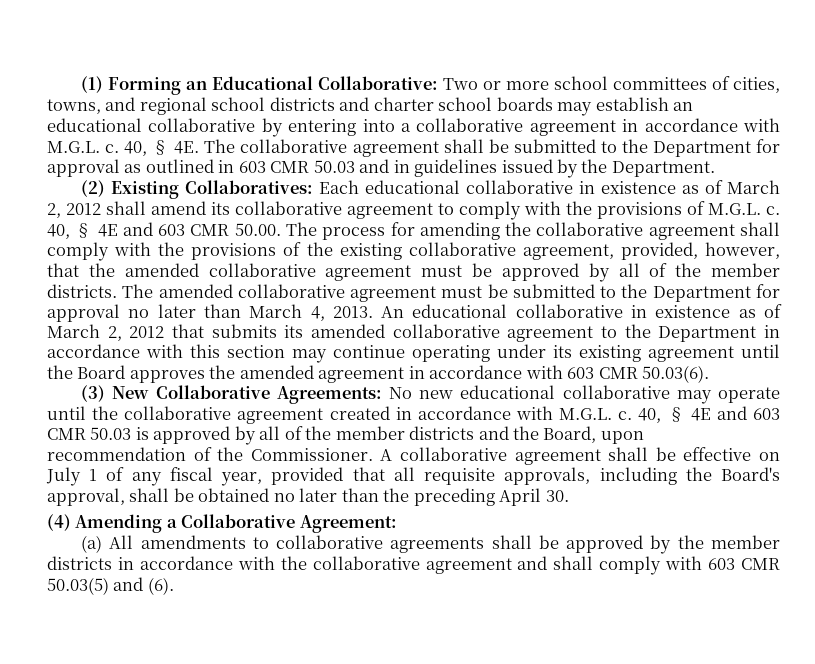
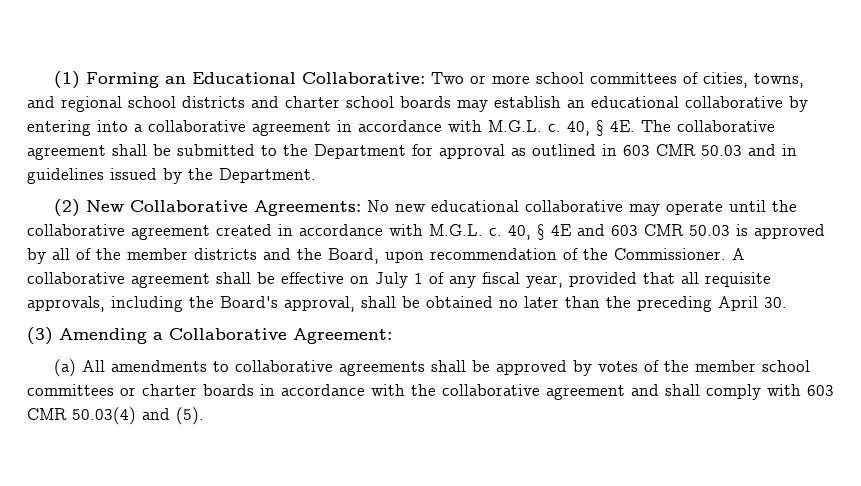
[111,180,780,199] [47,201,780,220] [47,222,780,240] [47,242,781,261] [47,263,781,282] [47,284,780,302] [47,304,782,322] [47,324,780,342] [47,344,780,363] [47,365,710,383] [81,385,106,402] Existing Collaboratives: Each educational collaborative in existence as of March 2, 2012 shall amend its collaborative agreement to comply with the provisions of M.G.L. c. 40, § 4E and 603 CMR 50.00. The process for amending the collaborative agreement shall comply with the provisions of the existing collaborative agreement, provided, however, that the amended collaborative agreement must be approved by all of the member districts. The amended collaborative agreement must be submitted to the Department for approval no later than March 4, 2013. An educational collaborative in existence as of March 2, 2012 that submits its amended collaborative agreement to the Department in accordance with this section may continue operating under its existing agreement until the Board approves the amended agreement in accordance with 603 CMR 50.03(6). // (3) -> (81, 208) none
[47,514,71,531] (4) -> [27,327,53,345] (3)
[677,535,780,549] [47,556,112,570] the member districts -> [598,360,811,372] [27,384,254,396] votes of the member school committees or charter boards
[47,577,174,595] 50.03(5) and (6). -> [72,407,204,425] 50.03(4) and (5).

